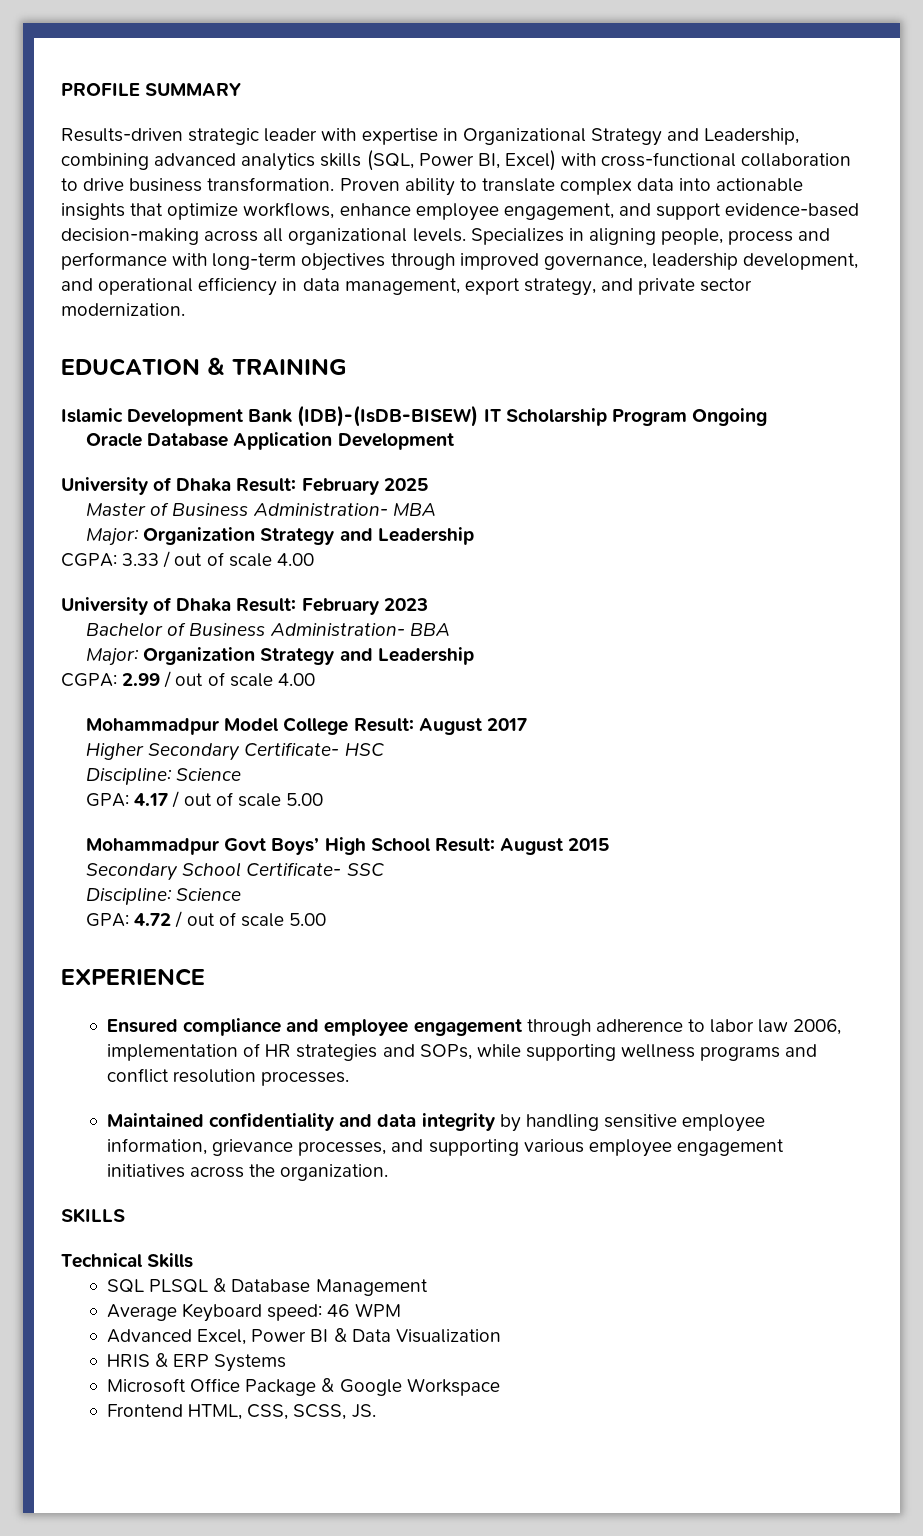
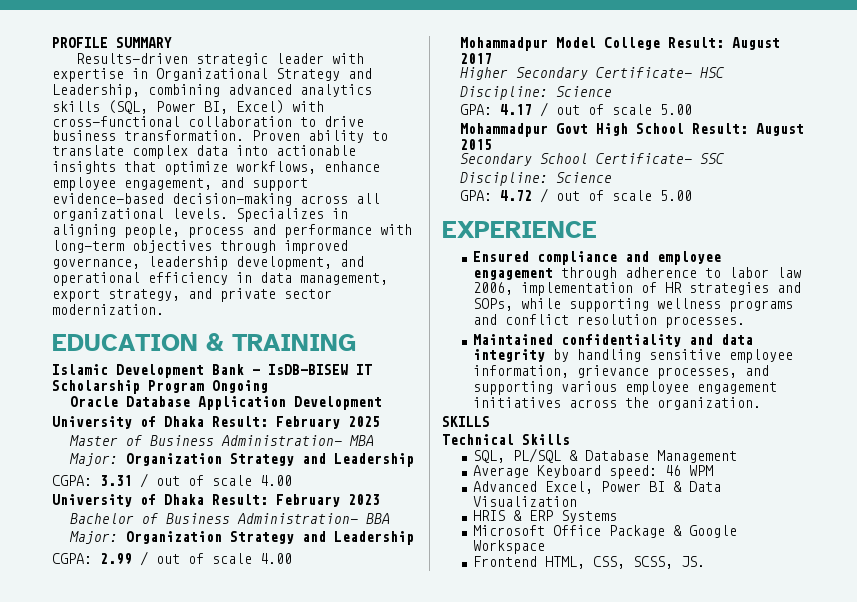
[297,405,479,427] (IDB)-(IsDB-BISEW) -> [252,364,348,375] - IsDB-BISEW
[122,553,160,566] 3.33 -> [100,475,132,486] 3.31
[271,837,320,855] Boys’ -> (588, 128) none
[107,1279,209,1293] SQL PLSQL -> [472,448,561,463] SQL, PL/SQL

